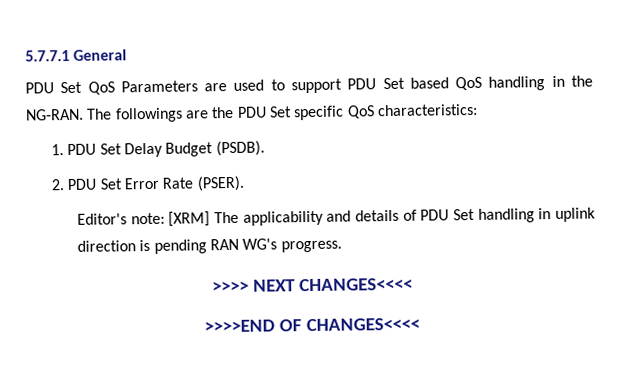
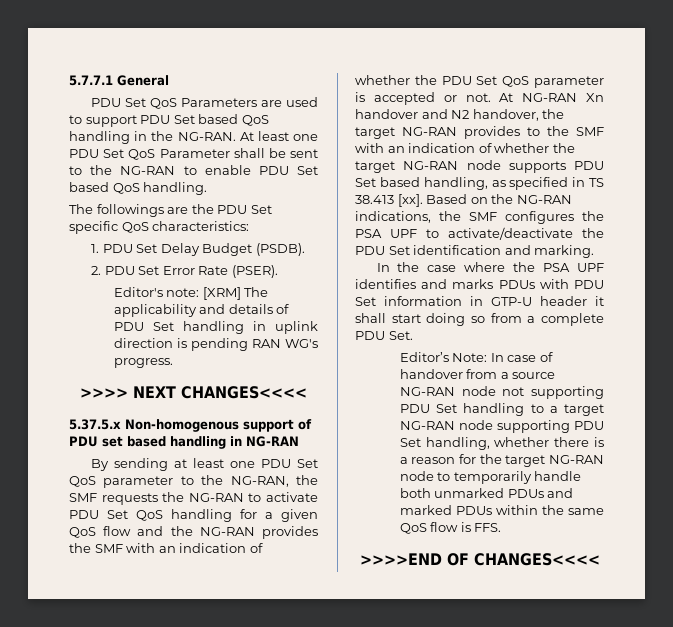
(84, 114) none -> [239,131,318,141] [69,148,318,160] [69,165,318,175] [69,182,208,195] At least one PDU Set QoS Parameter shall be sent to the NG-RAN to enable PDU Set based QoS handling. //
(413, 284) none -> [69,419,312,432] [69,436,299,449] [90,458,318,471] [69,475,318,488] [69,492,318,505] [69,509,318,522] [69,526,318,539] [69,543,263,553] [355,75,604,88] [355,92,604,105] [355,109,565,121] [355,126,604,139] [355,143,575,153] [355,160,604,173] [355,177,604,190] [355,194,572,207] [355,211,604,224] [355,227,604,240] [355,245,595,258] [376,262,604,272] [355,279,604,289] [355,296,604,306] [355,313,604,326] [355,331,413,340] [399,352,553,362] [399,369,556,379] [399,386,604,399] [399,403,604,416] [399,420,604,433] [399,437,604,450] [399,454,604,467] [399,471,582,484] [399,488,574,498] [399,505,604,515] [399,522,502,534] // 5.37.5.x Non-homogenous support of PDU set based handling in NG-RAN // By sending at least one PDU Set QoS parameter to the NG-RAN, the SMF requests the NG-RAN to activate PDU Set QoS handling for a given QoS flow and the NG-RAN provides the SMF with an indication of whether the PDU Set QoS parameter is accepted or not. At NG-RAN Xn handover and N2 handover, the target NG-RAN provides to the SMF with an indication of whether the target NG-RAN node supports PDU Set based handling, as specified in TS 38.413 [xx]. Based on the NG-RAN indications, the SMF configures the PSA UPF to activate/deactivate the PDU Set identification and marking. // In the case where the PSA UPF identifies and marks PDUs with PDU Set information in GTP-U header it shall start doing so from a complete PDU Set. // Editor’s Note: In case of handover from a source NG-RAN node not supporting PDU Set handling to a target NG-RAN node supporting PDU Set handling, whether there is a reason for the target NG-RAN node to temporarily handle both unmarked PDUs and marked PDUs within the same QoS flow is FFS.

